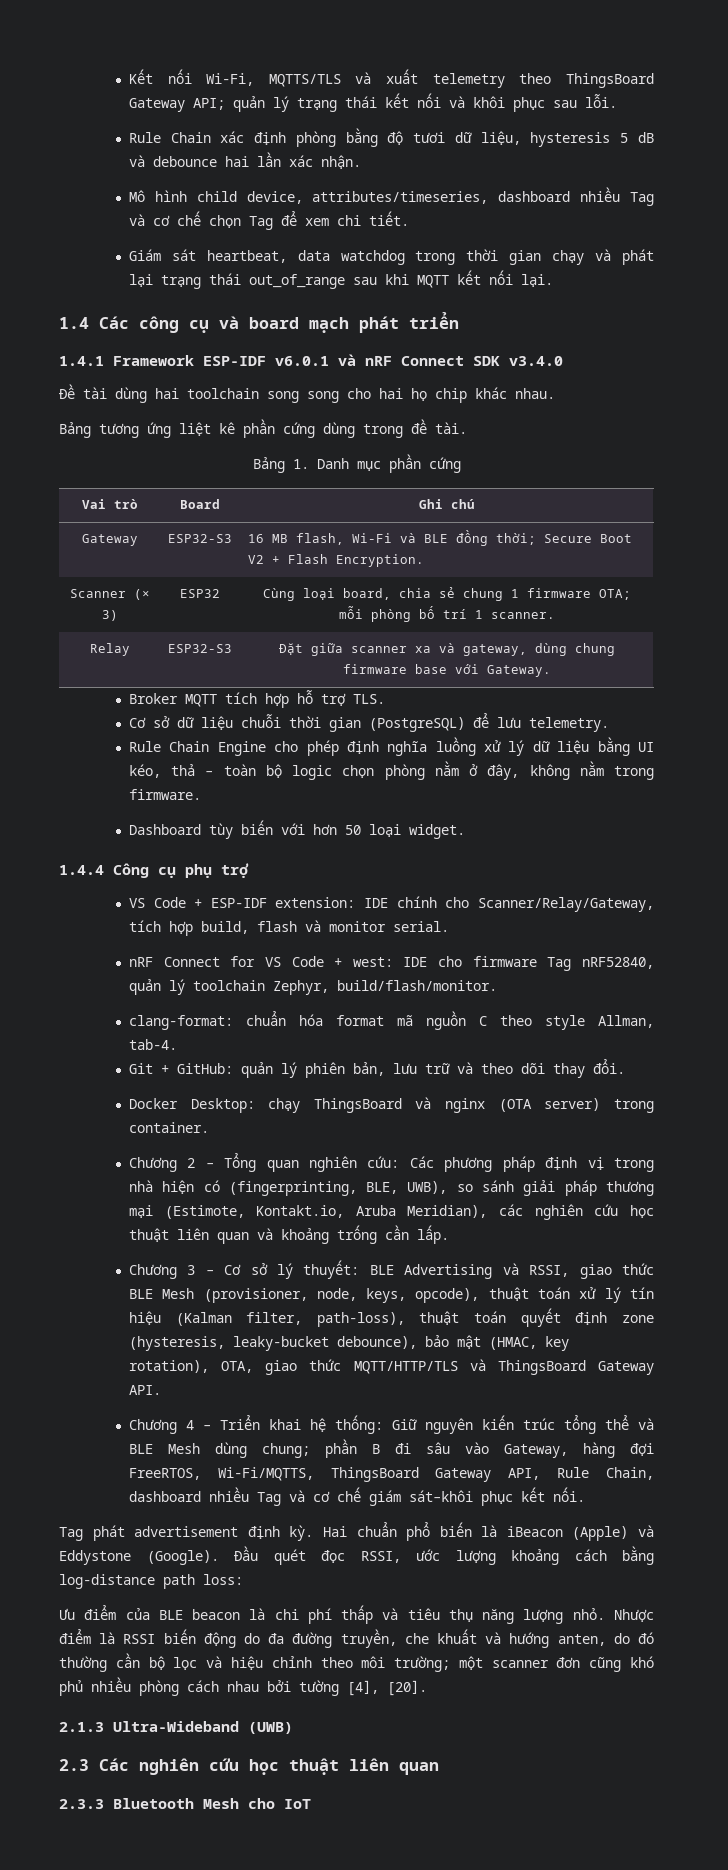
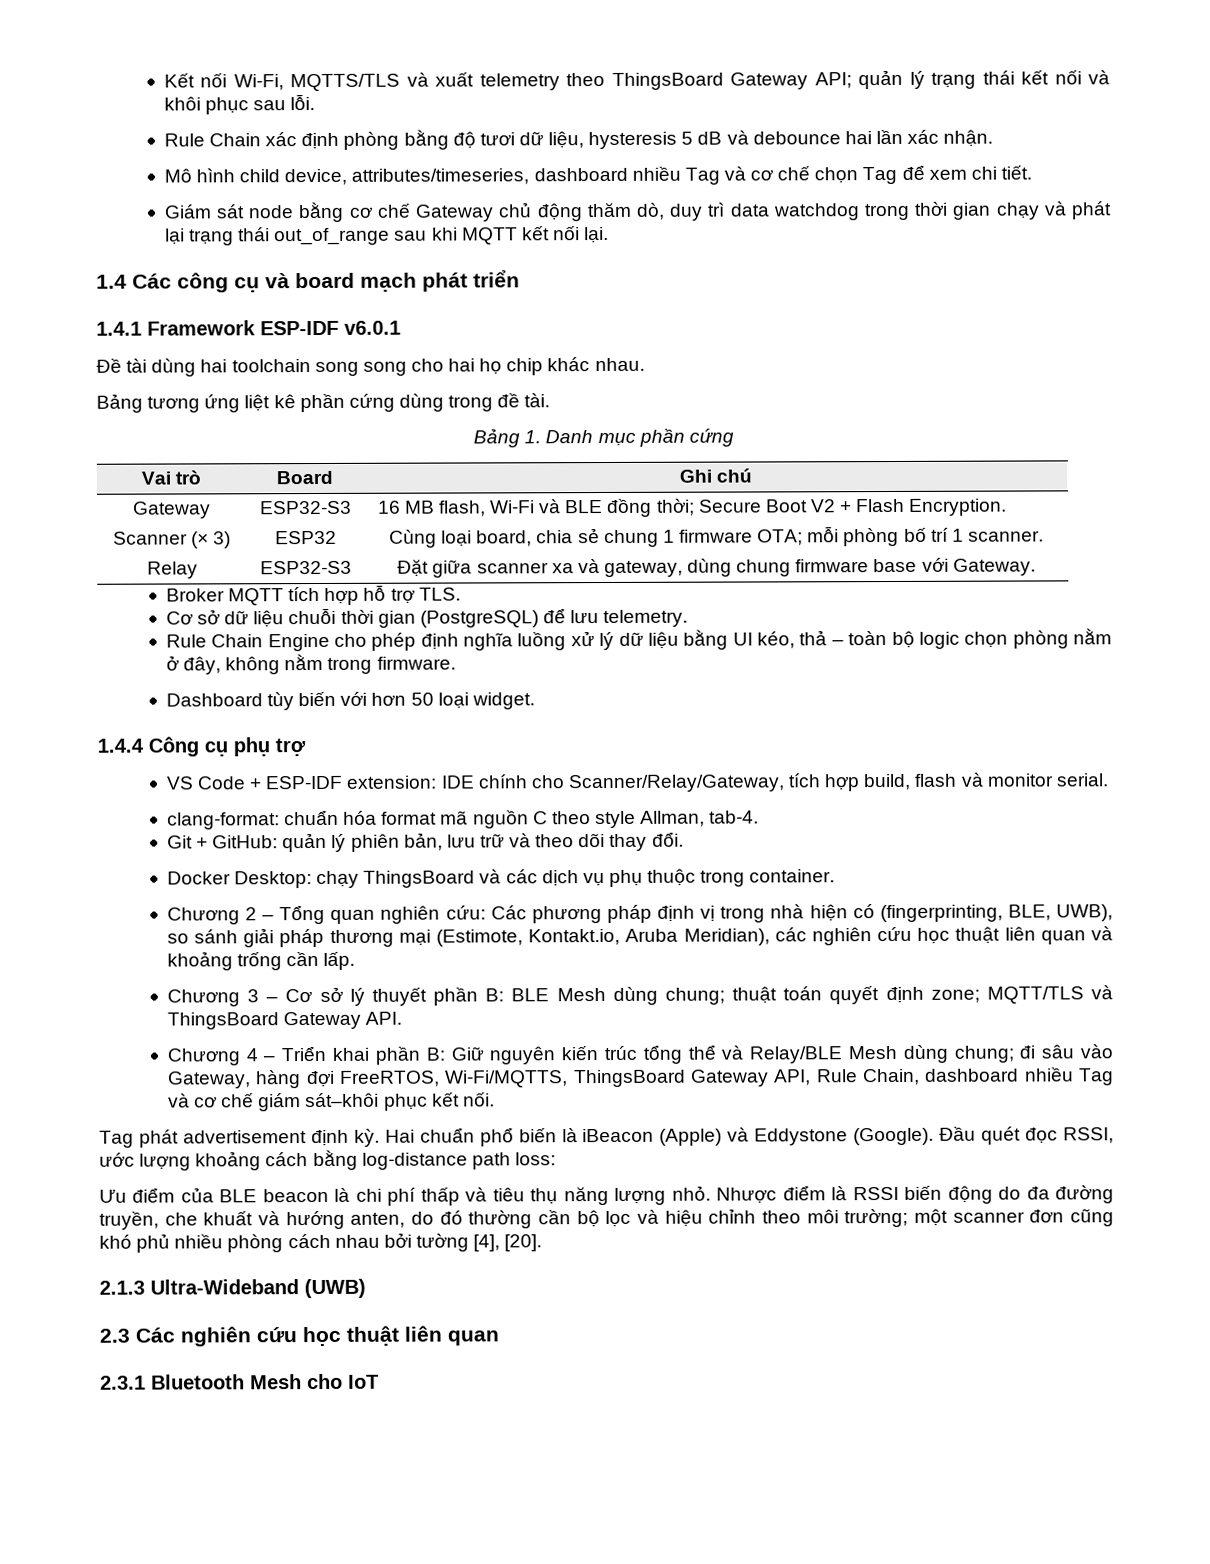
[206,250,287,263] heartbeat, -> [248,201,726,223] node bằng cơ chế Gateway chủ động thăm dò, duy trì
[338,354,563,366] và nRF Connect SDK v3.4.0 -> (401, 327) none
[128,956,654,971] [128,979,497,995] // nRF Connect for VS Code + west: IDE cho firmware Tag nRF52840, quản lý toolchain Zephyr, build/flash/monitor. -> (1109, 780) none
[445,1098,601,1113] nginx (OTA server) -> [505,868,697,887] các dịch vụ phụ thuộc
[303,1260,654,1279] [128,1287,655,1303] [128,1308,654,1327] [128,1335,569,1351] [128,1359,458,1375] thuyết: BLE Advertising và RSSI, giao thức BLE Mesh (provisioner, node, keys, opcode), thuật toán xử lý tín hiệu (Kalman filter, path-loss), thuật toán quyết định zone (hysteresis, leaky-bucket debounce), bảo mật (HMAC, key rotation), OTA, giao thức MQTT/HTTP/TLS -> [371,986,1084,1006] thuyết phần B: BLE Mesh dùng chung; thuật toán quyết định zone; MQTT/TLS
[309,1415,383,1434] hệ thống: -> [374,1046,445,1065] phần B:
[128,1439,380,1458] BLE Mesh dùng chung; phần B -> [749,1044,1014,1064] Relay/BLE Mesh dùng chung;
[59,1799,104,1809] 2.3.3 -> [100,1375,146,1390] 2.3.1

